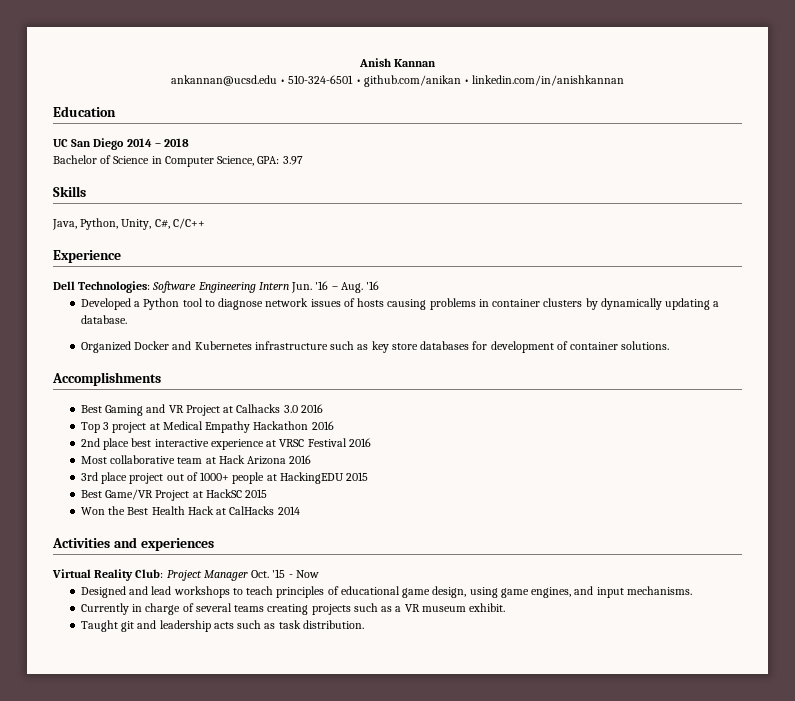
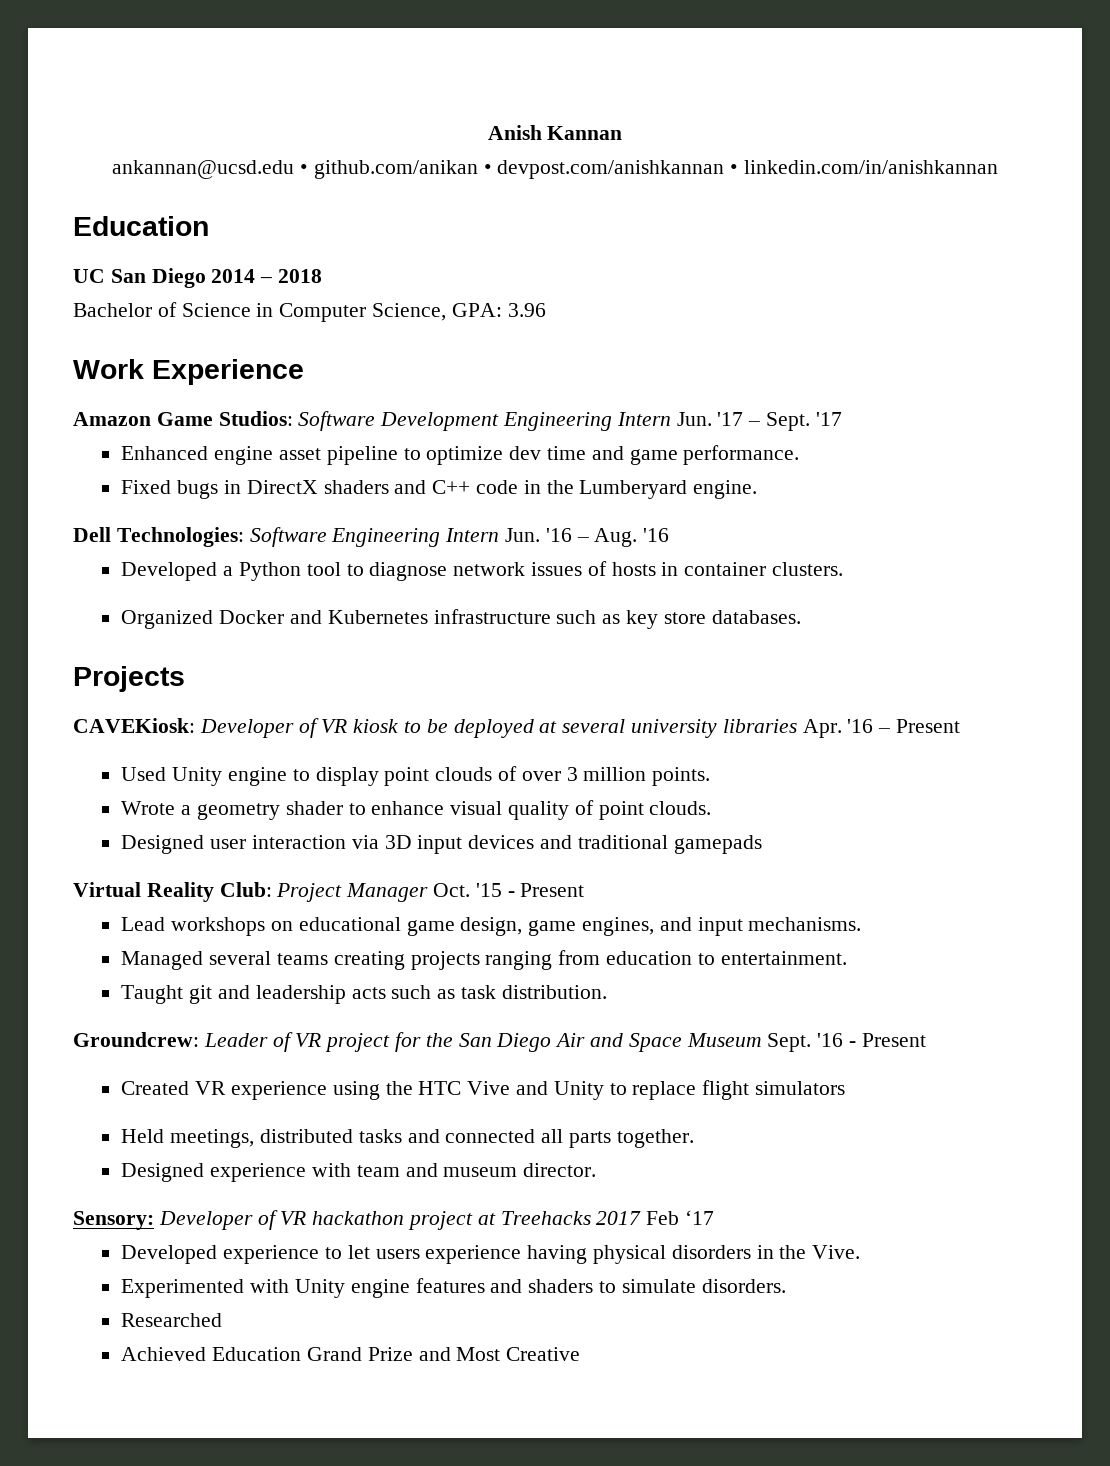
[288,75,461,87] 510-324-6501 • github.com/anikan -> [313,160,725,179] github.com/anikan • devpost.com/anishkannan
[282,156,303,165] [53,186,86,197] [52,218,205,230] [53,250,121,263] 3.97 // Skills // Java, Python, Unity, C#, C/C++ // Experience -> [507,303,546,317] [73,359,304,385] [73,411,842,431] [121,445,800,465] [121,480,758,499] 3.96 // Work Experience // Amazon Game Studios: Software Development Engineering Intern Jun. '17 – Sept. '17 // Enhanced engine asset pipeline to optimize dev time and game performance. // Fixed bugs in DirectX shaders and C++ code in the Lumberyard engine.
[387,298,720,310] [80,315,127,324] causing problems in container clusters by dynamically updating a database. -> [661,562,843,576] in container clusters.
[420,341,670,353] [52,372,161,386] [80,404,323,416] [80,421,334,433] [80,438,371,450] [80,455,312,465] [80,472,369,484] [80,489,268,501] [80,506,300,515] [52,537,214,551] databases for development of container solutions. // Accomplishments // Best Gaming and VR Project at Calhacks 3.0 2016 // Top 3 project at Medical Empathy Hackathon 2016 // 2nd place best interactive experience at VRSC Festival 2016 // Most collaborative team at Hack Arizona 2016 // 3rd place project out of 1000+ people at HackingEDU 2015 // Best Game/VR Project at HackSC 2015 // Won the Best Health Hack at CalHacks 2014 // Activities and experiences -> [711,610,801,624] [73,666,185,692] [73,718,961,738] [121,766,711,786] [121,800,712,820] [121,835,762,854] databases. // Projects // CAVEKiosk: Developer of VR kiosk to be deployed at several university libraries Apr. '16 – Present // Used Unity engine to display point clouds of over 3 million points. // Wrote a geometry shader to enhance visual quality of point clouds. // Designed user interaction via 3D input devices and traditional gamepads
[295,570,319,578] [80,586,339,598] Now // Designed and lead workshops to teach principles of -> [520,883,585,897] [121,917,293,936] Present // Lead workshops on
[469,587,498,598] using -> (523, 926) none
[80,603,506,615] Currently in charge of several teams creating projects such as a VR museum exhibit. -> [121,950,847,970] Managed several teams creating projects ranging from education to entertainment.
(364, 624) none -> [73,1032,926,1052] [121,1080,845,1100] [121,1129,694,1148] [121,1163,597,1182] [73,1210,715,1230] [121,1245,861,1264] [121,1278,786,1298] [121,1313,223,1327] [121,1347,581,1361] // Groundcrew: Leader of VR project for the San Diego Air and Space Museum Sept. '16 - Present // Created VR experience using the HTC Vive and Unity to replace flight simulators // Held meetings, distributed tasks and connected all parts together. // Designed experience with team and museum director. // Sensory: Developer of VR hackathon project at Treehacks 2017 Feb ‘17 // Developed experience to let users experience having physical disorders in the Vive. // Experimented with Unity engine features and shaders to simulate disorders. // Researched // Achieved Education Grand Prize and Most Creative

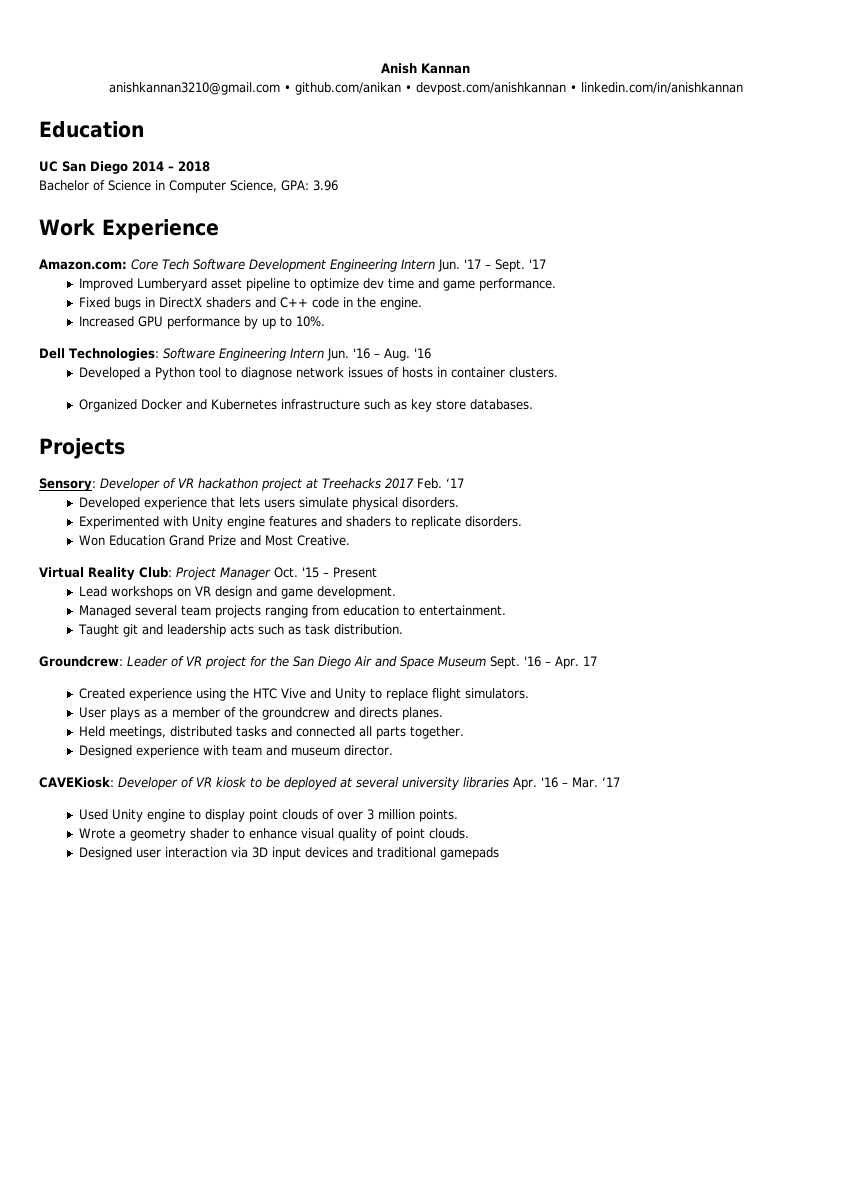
[112,160,295,179] ankannan@ucsd.edu -> [108,82,280,95] anishkannan3210@gmail.com
[73,411,293,426] Amazon Game Studios: -> [39,259,189,270] Amazon.com: Core Tech
[121,446,274,465] Enhanced engine -> [78,278,207,291] Improved Lumberyard
[579,480,688,499] Lumberyard -> (376, 302) none
(758, 489) none -> [78,316,325,329] // Increased GPU performance by up to 10%.
(185, 679) none -> [39,478,464,491] [78,497,459,510] [78,516,522,529] [78,535,350,546] [39,567,377,580] [78,586,396,599] [78,605,506,618] [77,624,403,637] [39,656,597,669] [78,688,529,701] [78,707,443,720] [78,726,464,739] [78,745,393,758] // Sensory: Developer of VR hackathon project at Treehacks 2017 Feb. ‘17 // Developed experience that lets users simulate physical disorders. // Experimented with Unity engine features and shaders to replicate disorders. // Won Education Grand Prize and Most Creative. // Virtual Reality Club: Project Manager Oct. '15 – Present // Lead workshops on VR design and game development. // Managed several team projects ranging from education to entertainment. // Taught git and leadership acts such as task distribution. // Groundcrew: Leader of VR project for the San Diego Air and Space Museum Sept. '16 – Apr. 17 // Created experience using the HTC Vive and Unity to replace flight simulators. // User plays as a member of the groundcrew and directs planes. // Held meetings, distributed tasks and connected all parts together. // Designed experience with team and museum director.
[896,719,961,733] Present -> [571,777,620,788] Mar. ‘17
[73,882,585,902] [121,917,862,936] [121,950,847,970] [121,985,607,1004] [73,1032,926,1052] [121,1080,845,1100] [121,1129,694,1148] [121,1163,597,1182] [73,1210,715,1230] [121,1245,861,1264] [121,1278,786,1298] [121,1313,223,1327] [121,1347,581,1361] // Virtual Reality Club: Project Manager Oct. '15 - Present // Lead workshops on educational game design, game engines, and input mechanisms. // Managed several teams creating projects ranging from education to entertainment. // Taught git and leadership acts such as task distribution. // Groundcrew: Leader of VR project for the San Diego Air and Space Museum Sept. '16 - Present // Created VR experience using the HTC Vive and Unity to replace flight simulators // Held meetings, distributed tasks and connected all parts together. // Designed experience with team and museum director. // Sensory: Developer of VR hackathon project at Treehacks 2017 Feb ‘17 // Developed experience to let users experience having physical disorders in the Vive. // Experimented with Unity engine features and shaders to simulate disorders. // Researched // Achieved Education Grand Prize and Most Creative -> (499, 853) none

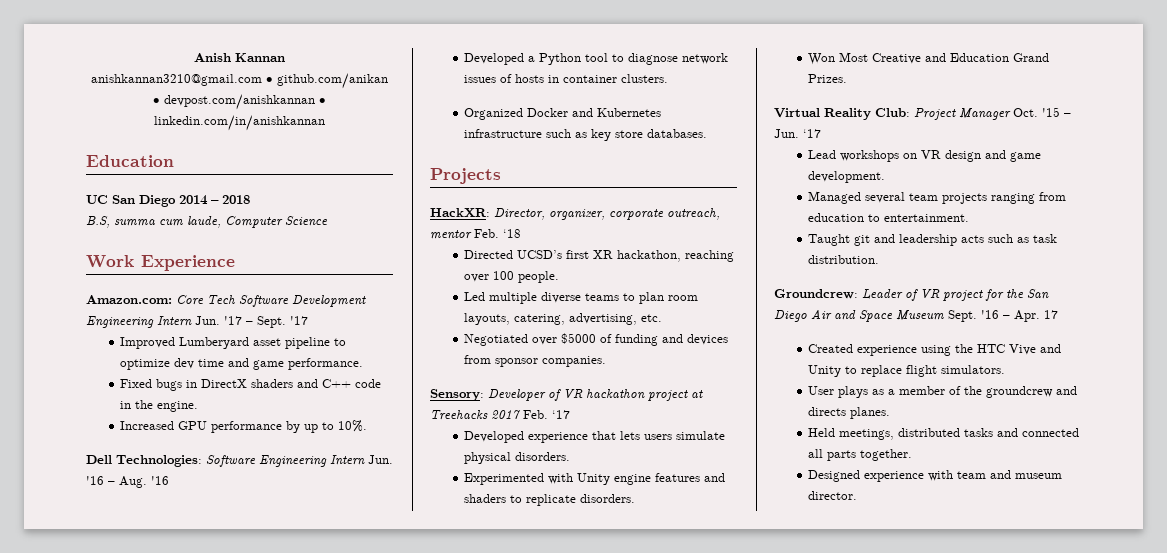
[39,180,338,193] Bachelor of Science in Computer Science, GPA: 3.96 -> [86,216,328,228] B.S, summa cum laude, Computer Science
(125, 448) none -> [430,208,720,220] [430,229,521,239] [464,250,735,262] [464,271,560,283] [464,292,699,304] [464,313,663,325] [464,333,729,346] [464,355,607,367] // HackXR: Director, organizer, corporate outreach, mentor Feb. ‘18 // Directed UCSD’s first XR hackathon, reaching over 100 people. // Led multiple diverse teams to plan room layouts, catering, advertising, etc. // Negotiated over $5000 of funding and devices from sponsor companies.
[108,535,350,546] Education Grand Prize and Most Creative. -> [839,52,1050,64] [808,74,848,83] Most Creative and Education Grand Prizes.
[333,567,377,578] Present -> [774,129,821,138] Jun. ‘17
[39,777,620,790] [78,809,458,822] [78,828,469,841] [78,847,499,860] // CAVEKiosk: Developer of VR kiosk to be deployed at several university libraries Apr. '16 – Mar. ‘17 // Used Unity engine to display point clouds of over 3 million points. // Wrote a geometry shader to enhance visual quality of point clouds. // Designed user interaction via 3D input devices and traditional gamepads -> (858, 495) none

